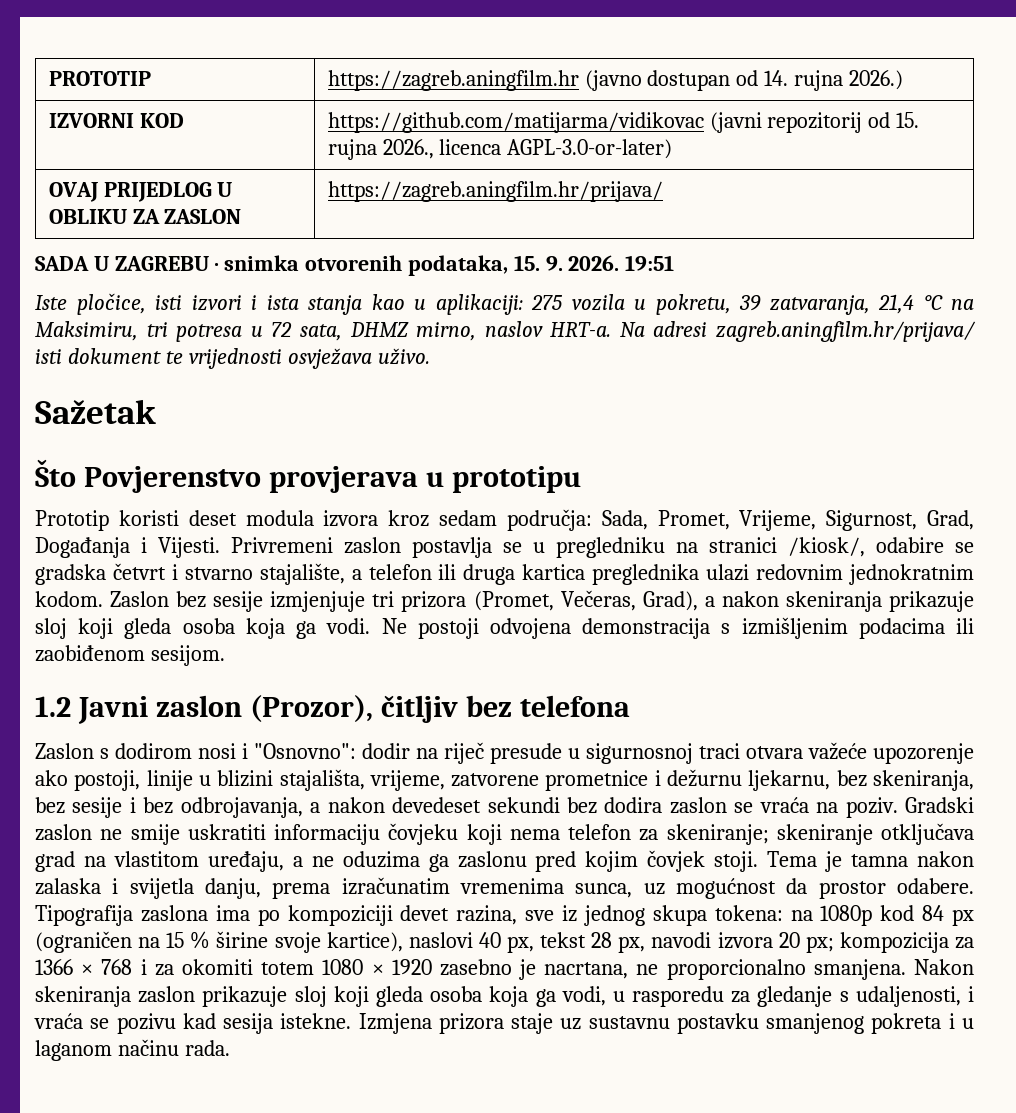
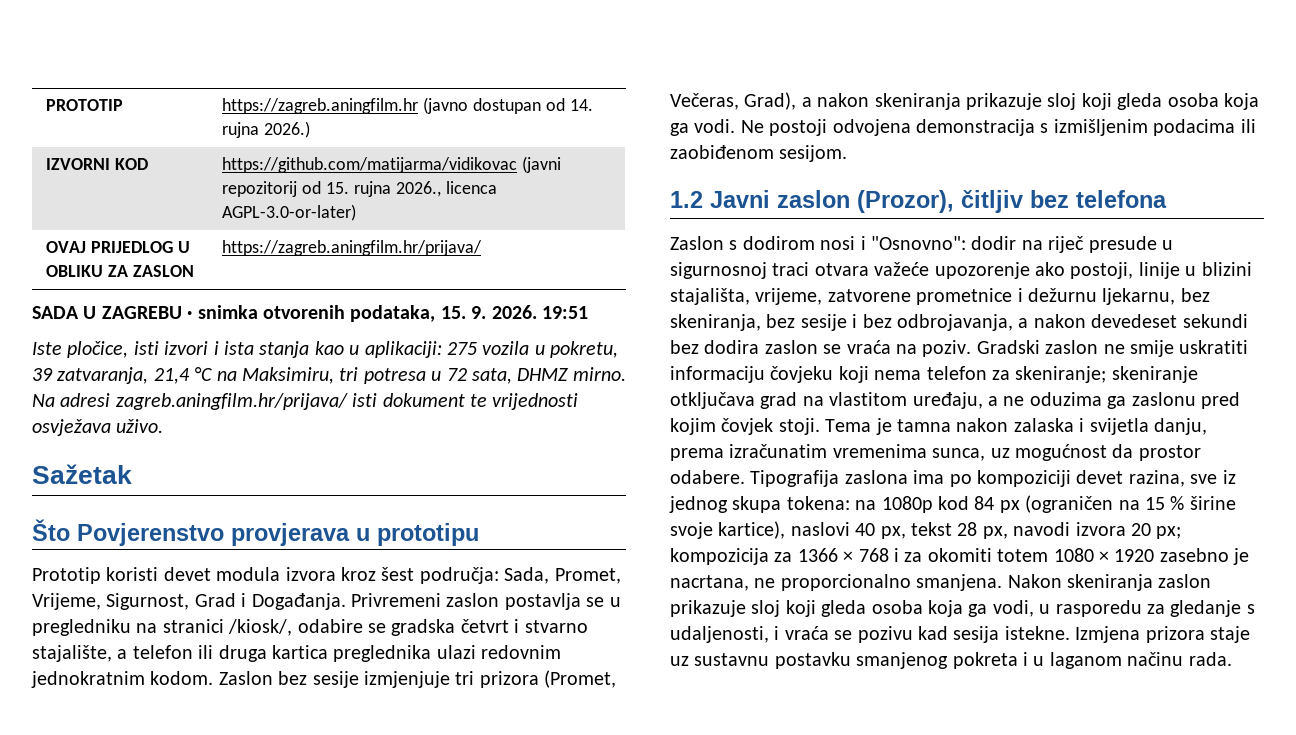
[416,321,612,341] mirno, naslov HRT-a. -> [572,367,626,381] mirno.
[188,510,237,526] deset -> [163,567,211,581] devet
[438,510,497,526] sedam -> [381,567,415,581] šest
[927,510,975,530] [35,537,220,558] Grad, Događanja i Vijesti. -> [194,593,346,610] Grad i Događanja.

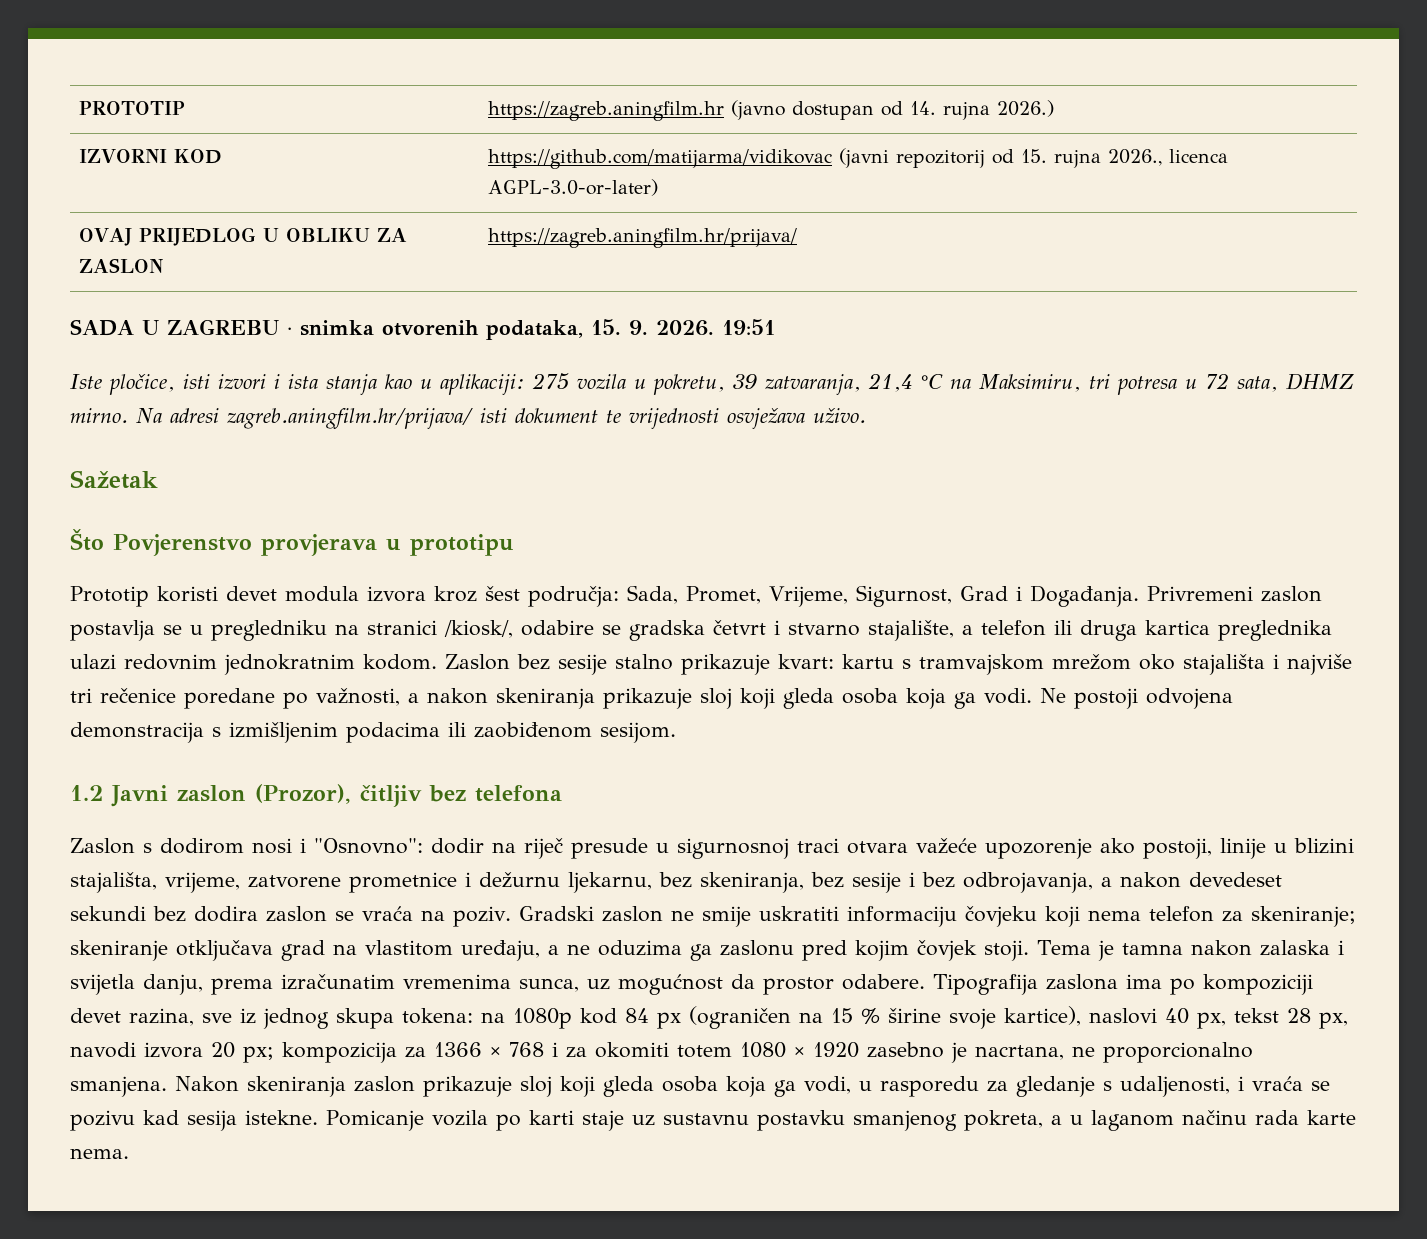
[364,670,617,688] [670,92,797,110] izmjenjuje tri prizora (Promet, Večeras, Grad), -> [615,654,1352,675] [70,688,400,709] stalno prikazuje kvart: kartu s tramvajskom mrežom oko stajališta i najviše tri rečenice poredane po važnosti,
[1075,626,1205,643] Izmjena prizora -> [326,1110,574,1131] Pomicanje vozila po karti
[952,652,1028,669] pokreta i -> [963,1110,1062,1131] pokreta, a
[1188,652,1232,666] rada. -> [1254,1110,1356,1125] [70,1148,129,1159] rada karte nema.

